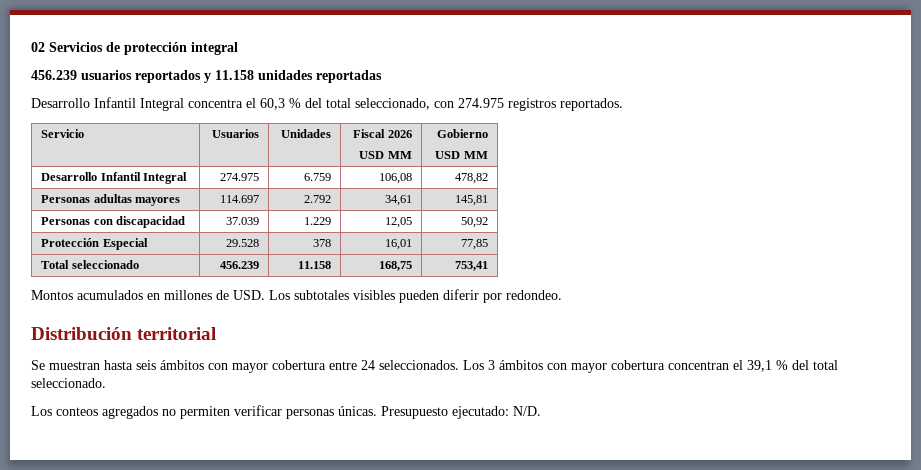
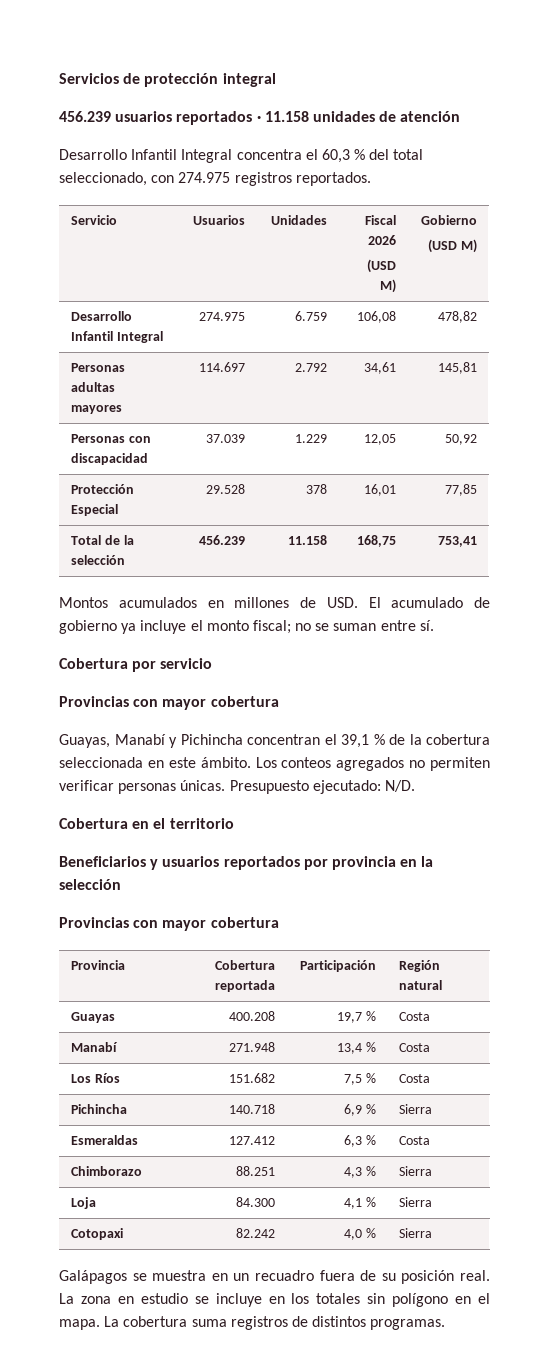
[31,42,45,52] 02 -> (59, 78) none
[204,73,211,83] y -> [256,116,261,122] ·
[316,70,382,83] reportadas -> [379,111,461,122] de atención
[359,151,412,159] USD MM -> [366,259,396,273] [379,279,396,293] (USD M)
[435,151,488,159] USD MM -> [428,239,477,253] (USD M)
[71,260,139,269] seleccionado -> [104,535,134,545] [71,555,126,565] de la selección
[269,289,562,303] [31,327,217,340] [31,360,838,373] [31,378,106,388] Los subtotales visibles pueden diferir por redondeo. // Distribución territorial // Se muestran hasta seis ámbitos con mayor cobertura entre 24 seleccionados. Los 3 ámbitos con mayor cobertura concentran el 39,1 % del total seleccionado. // -> [368,597,490,608] [59,620,434,634] [59,658,213,672] [59,696,279,710] [59,734,490,748] [59,757,251,768] El acumulado de gobierno ya incluye el monto fiscal; no se suman entre sí. // Cobertura por servicio // Provincias con mayor cobertura // Guayas, Manabí y Pichincha concentran el 39,1 % de la cobertura seleccionada en este ámbito.
(541, 411) none -> [59,818,234,829] [59,856,434,870] [59,879,121,890] [59,917,279,931] [71,960,126,970] [214,960,275,970] [214,980,275,992] [299,960,376,972] [399,960,441,972] [399,980,443,990] [71,1012,116,1023] [228,1011,275,1021] [337,1011,376,1023] [399,1012,431,1021] [71,1042,119,1052] [228,1042,275,1052] [337,1042,376,1054] [399,1043,431,1052] [71,1073,120,1083] [228,1073,275,1083] [344,1073,376,1085] [399,1074,431,1083] [71,1104,128,1114] [228,1104,275,1114] [344,1104,376,1116] [399,1104,433,1114] [71,1135,139,1145] [228,1136,275,1145] [344,1135,376,1147] [399,1136,431,1145] [71,1166,143,1176] [235,1166,275,1176] [344,1166,376,1178] [399,1166,433,1176] [71,1197,97,1209] [235,1197,275,1207] [344,1197,376,1209] [399,1197,433,1207] [71,1228,124,1240] [235,1228,275,1238] [344,1228,376,1240] [399,1228,433,1238] [59,1270,491,1284] [59,1293,491,1307] [59,1316,446,1330] // Cobertura en el territorio // Beneficiarios y usuarios reportados por provincia en la selección // Provincias con mayor cobertura // Provincia | Cobertura reportada | Participación | Región natural // Guayas | 400.208 | 19,7 % | Costa // Manabí | 271.948 | 13,4 % | Costa // Los Ríos | 151.682 | 7,5 % | Costa // Pichincha | 140.718 | 6,9 % | Sierra // Esmeraldas | 127.412 | 6,3 % | Costa // Chimborazo | 88.251 | 4,3 % | Sierra // Loja | 84.300 | 4,1 % | Sierra // Cotopaxi | 82.242 | 4,0 % | Sierra // Galápagos se muestra en un recuadro fuera de su posición real. La zona en estudio se incluye en los totales sin polígono en el mapa. La cobertura suma registros de distintos programas.

